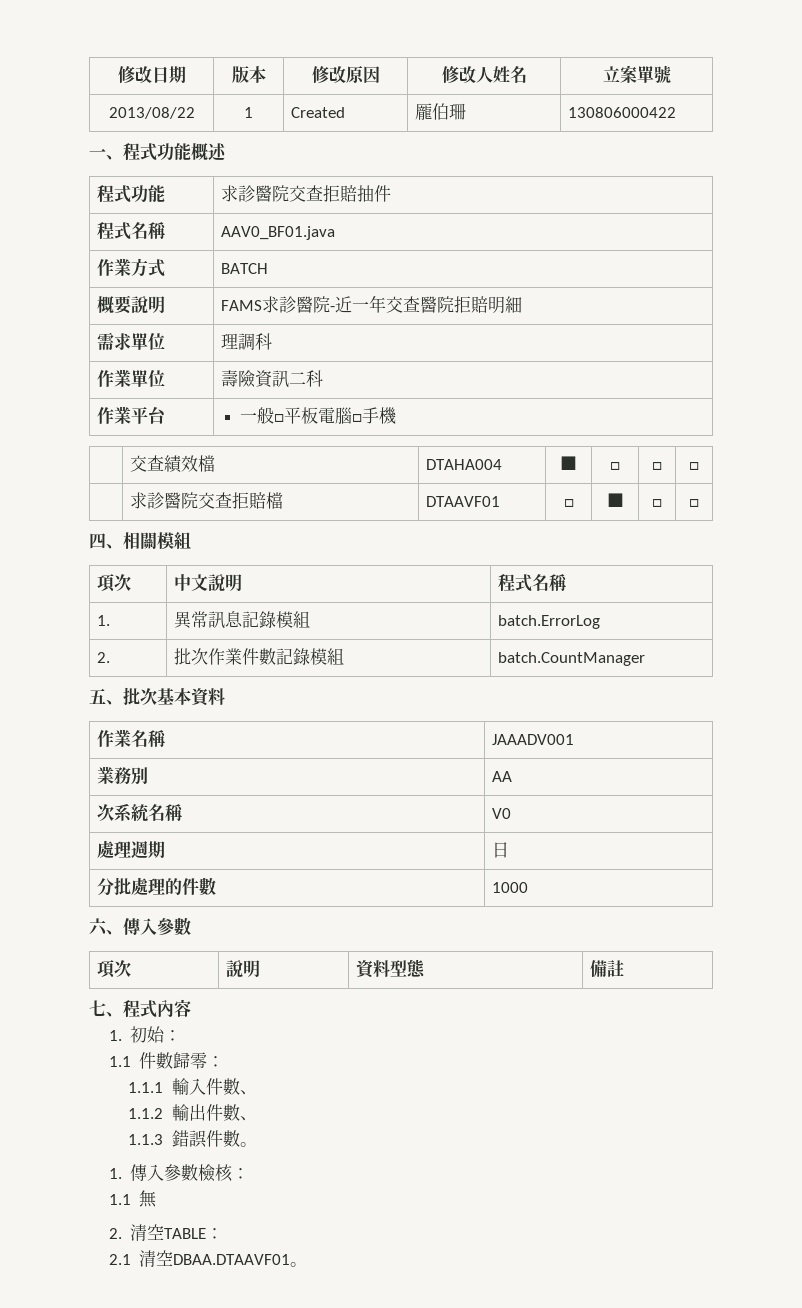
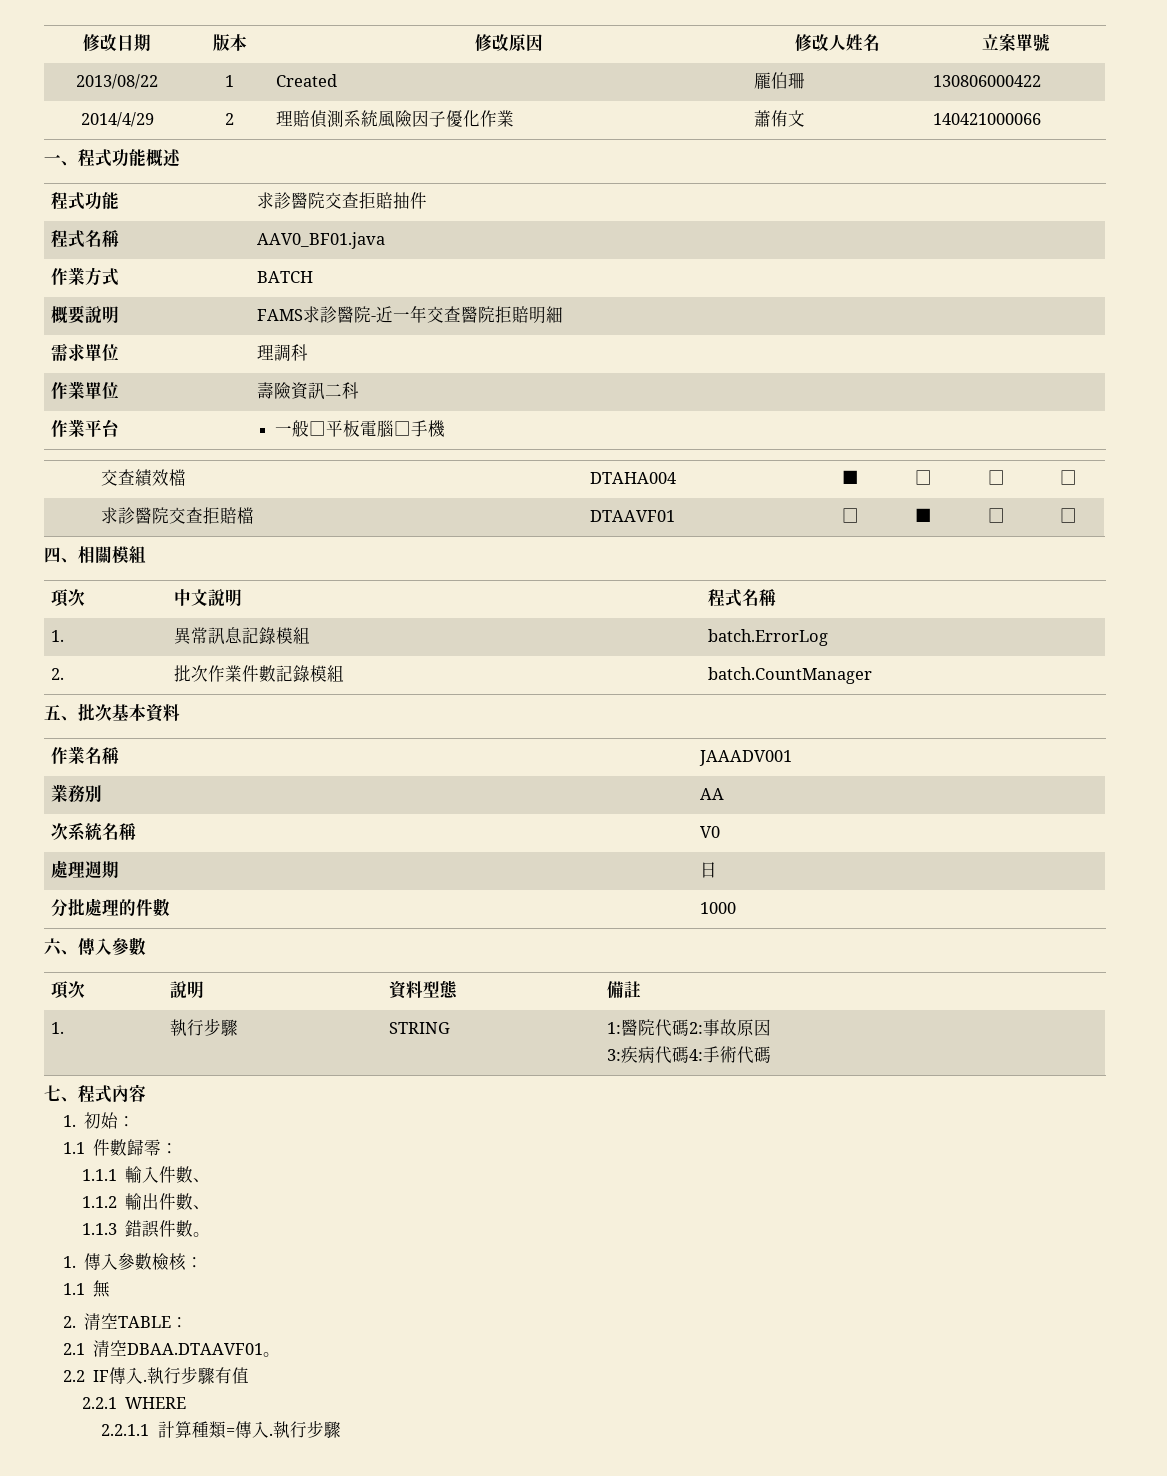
(677, 112) none -> [80,112,154,127] [225,113,234,125] [275,110,514,128] [753,110,805,127] [932,113,1041,125] // 2014/4/29 | 2 | 理賠偵測系統風險因子優化作業 | 蕭侑文 | 140421000066
(625, 968) none -> [50,1022,64,1034] [169,1018,238,1036] [388,1022,450,1034] [606,1019,771,1037] [606,1046,771,1064] // 1. | 執行步驟 | STRING | 1:醫院代碼2:事故原因 // 3:疾病代碼4:手術代碼
(308, 1264) none -> [63,1366,250,1384] [82,1397,187,1409] [101,1420,341,1439] // 2.2 IF傳入.執行步驟有值 // 2.2.1 WHERE // 2.2.1.1計算種類=傳入.執行步驟

